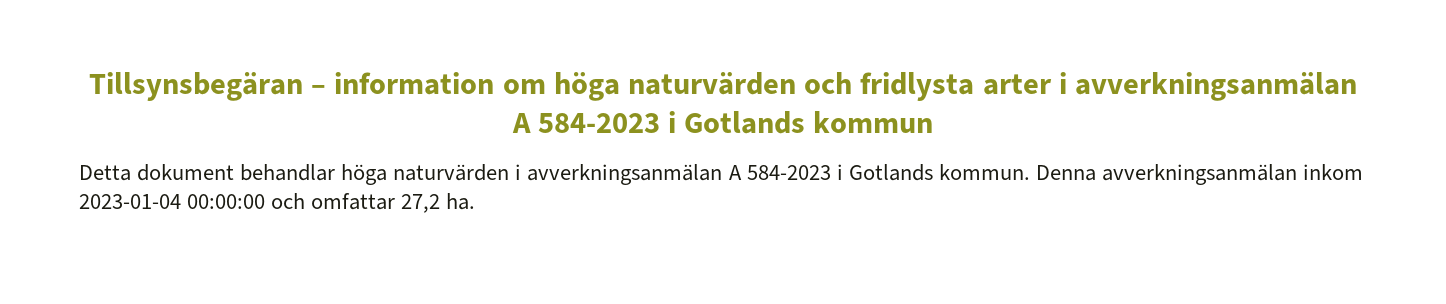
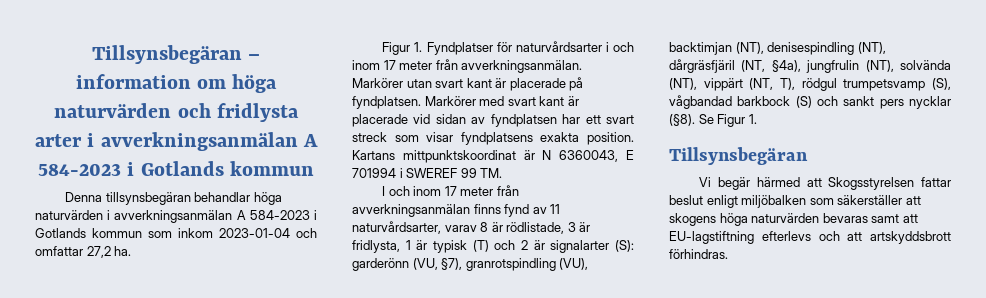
[79,164,235,181] Detta dokument -> [65,192,191,205] Denna tillsynsbegäran
[938,164,1297,185] kommun. Denna avverkningsanmälan -> [92,228,172,238] kommun som
[187,194,266,209] 00:00:00 -> (290, 233) none
(476, 201) none -> [382,41,634,55] [352,59,583,73] [352,77,584,91] [352,96,579,109] [352,114,634,127] [352,132,634,145] [352,150,634,163] [352,168,503,178] [382,185,519,196] [352,204,561,217] [352,221,591,234] [352,240,634,253] [352,258,589,271] [669,42,886,55] [669,59,951,73] [669,78,951,91] [669,95,951,109] [669,114,757,127] [669,147,808,165] [699,177,951,190] [669,195,921,208] [669,213,918,226] [669,231,951,244] [669,249,728,259] // Figur 1. Fyndplatser för naturvårdsarter i och inom 17 meter från avverkningsanmälan. Markörer utan svart kant är placerade på fyndplatsen. Markörer med svart kant är placerade vid sidan av fyndplatsen har ett svart streck som visar fyndplatsens exakta position. Kartans mittpunktskoordinat är N 6360043, E 701994 i SWEREF 99 TM. // I och inom 17 meter från avverkningsanmälan finns fynd av 11 naturvårdsarter, varav 8 är rödlistade, 3 är fridlysta, 1 är typisk (T) och 2 är signalarter (S): garderönn (VU, §7), granrotspindling (VU), backtimjan (NT), denisespindling (NT), dårgräsfjäril (NT, §4a), jungfrulin (NT), solvända (NT), vippärt (NT, T), rödgul trumpetsvamp (S), vågbandad barkbock (S) och sankt pers nycklar (§8). Se Figur 1. // Tillsynsbegäran // Vi begär härmed att Skogsstyrelsen fattar beslut enligt miljöbalken som säkerställer att skogens höga naturvärden bevaras samt att EU-lagstiftning efterlevs och att artskyddsbrott förhindras.

